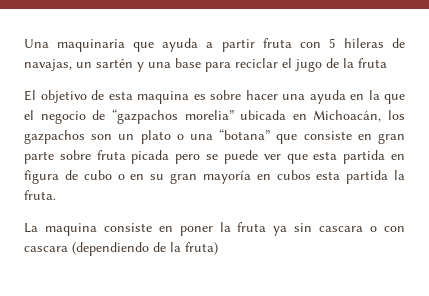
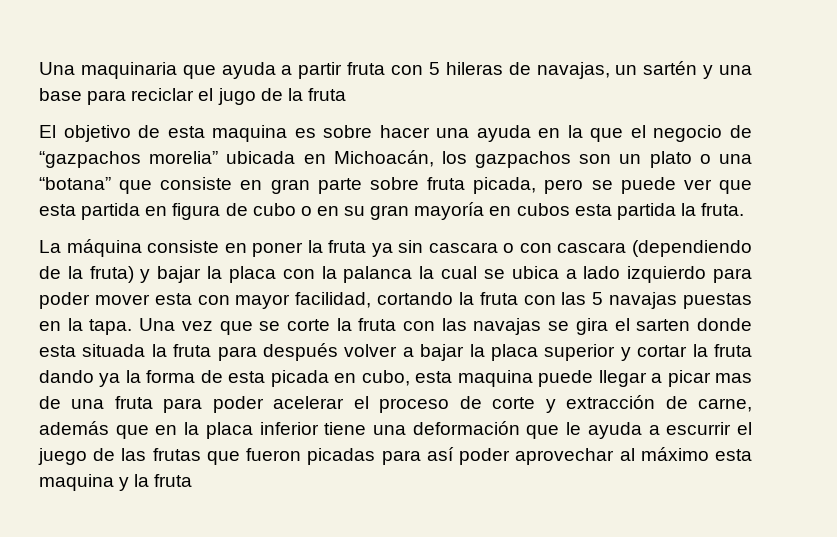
[131,150,170,164] picada -> [473,177,537,194] picada,
[44,223,97,236] maquina -> [66,239,142,257] máquina
(218, 248) none -> [140,266,753,283] [39,292,752,309] [39,318,753,335] [39,343,752,361] [39,370,752,387] [39,395,752,413] [39,421,752,439] [38,447,753,465] [39,474,193,491] y bajar la placa con la palanca la cual se ubica a lado izquierdo para poder mover esta con mayor facilidad, cortando la fruta con las 5 navajas puestas en la tapa. Una vez que se corte la fruta con las navajas se gira el sarten donde esta situada la fruta para después volver a bajar la placa superior y cortar la fruta dando ya la forma de esta picada en cubo, esta maquina puede llegar a picar mas de una fruta para poder acelerar el proceso de corte y extracción de carne, además que en la placa inferior tiene una deformación que le ayuda a escurrir el juego de las frutas que fueron picadas para así poder aprovechar al máximo esta maquina y la fruta

